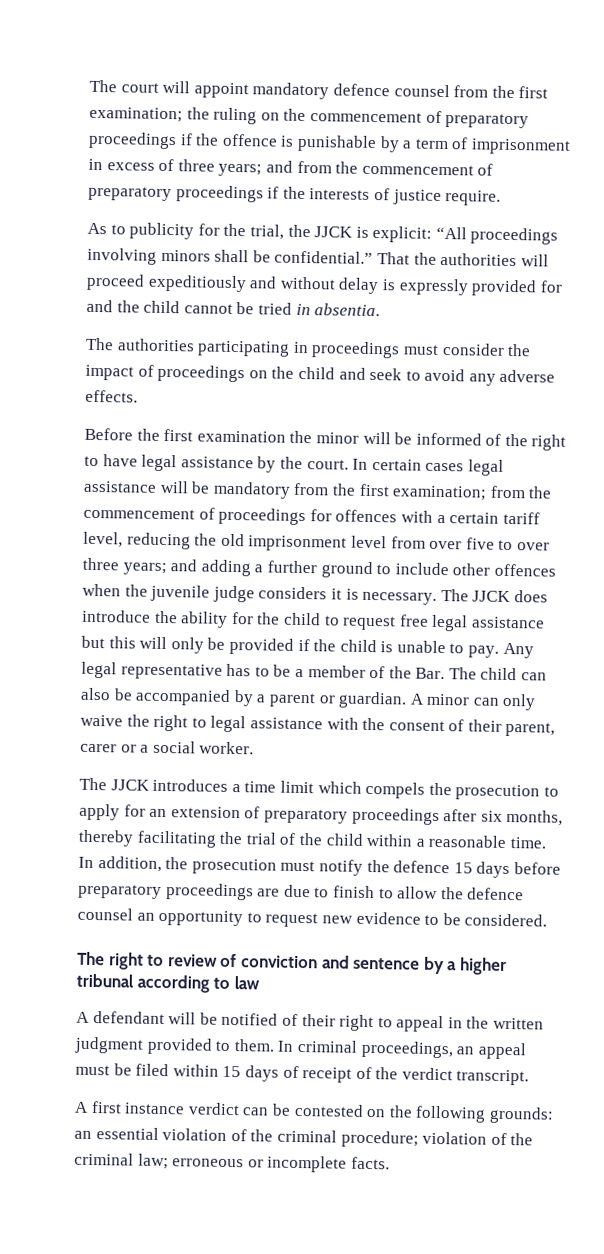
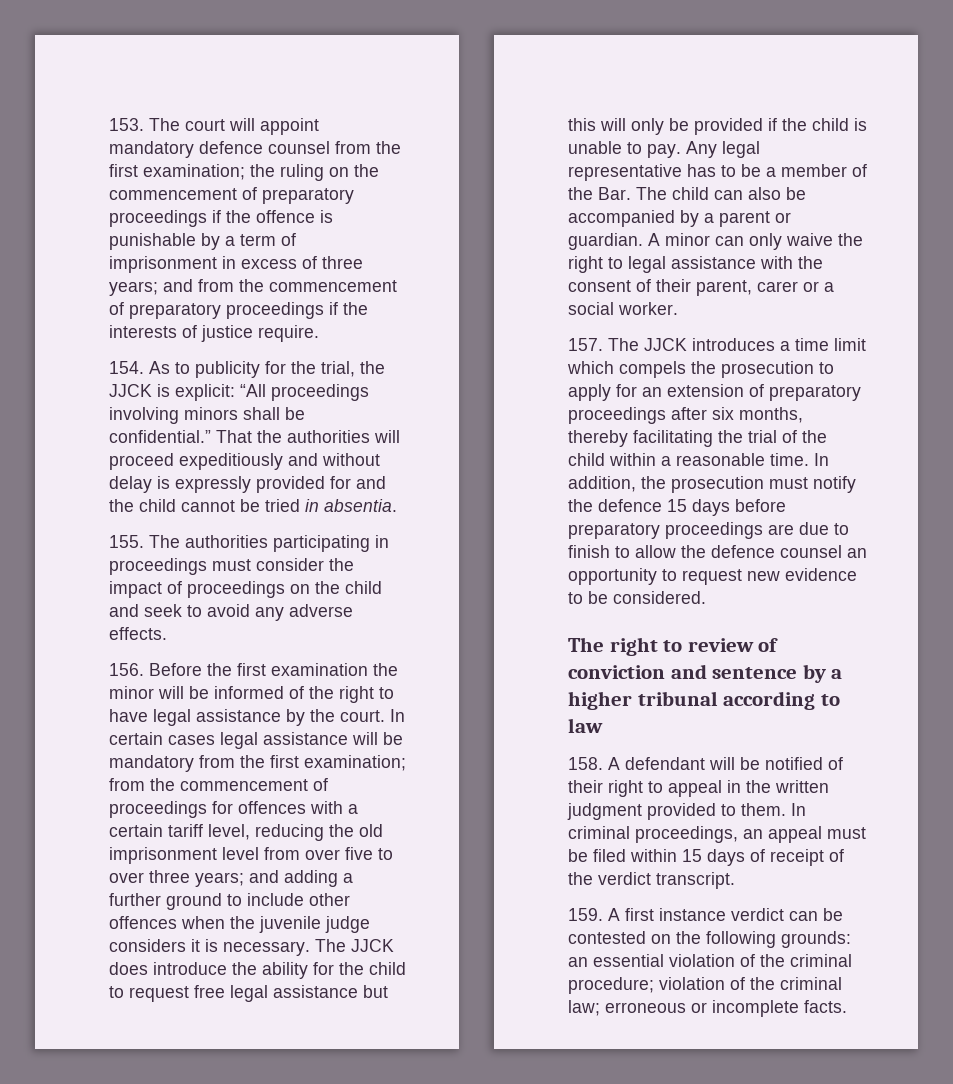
(89, 86) none -> [109,118,144,131] 153.
(502, 198) none -> [109,361,144,374] 154.
(381, 310) none -> [109,535,144,548] 155.
(138, 396) none -> [109,663,144,676] 156.
(255, 748) none -> [568,338,603,351] 157.
(260, 983) none -> [568,757,603,770] 158.
(530, 1077) none -> [568,908,603,921] 159.

